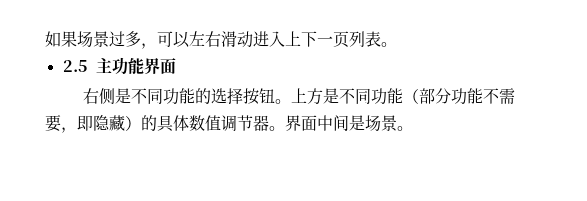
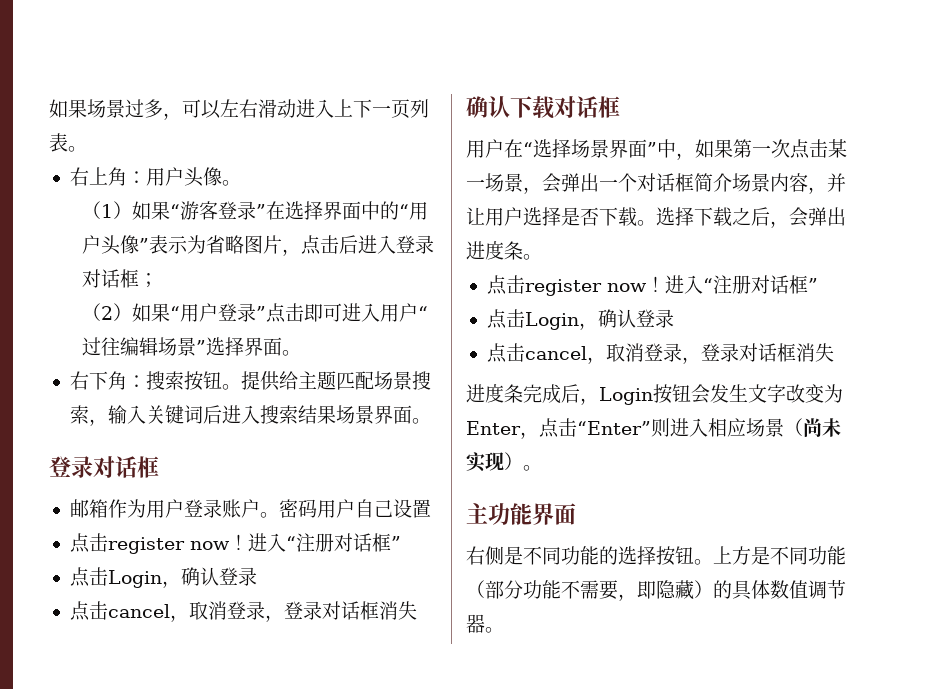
[62,60,88,72] 2.5 -> [69,167,241,187] [82,201,429,220] [82,235,435,256] [82,269,159,288] [82,303,429,323] [82,337,302,356] [69,371,431,391] [69,405,431,426] [49,456,159,478] [69,499,431,518] [69,533,401,554] [69,567,257,588] [69,601,417,622] [466,96,620,119] [466,139,847,160] [466,173,846,194] [466,207,846,228] [466,241,542,260] [486,275,818,296] [486,309,674,330] [486,343,834,364] [466,384,843,405] [466,418,841,439] [466,452,542,472] 右上角：用户头像。 // （1）如果“游客登录”在选择界面中的“用户头像”表示为省略图片，点击后进入登录对话框； // （2）如果“用户登录”点击即可进入用户“过往编辑场景”选择界面。 // 右下角：搜索按钮。提供给主题匹配场景搜索，输入关键词后进入搜索结果场景界面。 // 登录对话框 // 邮箱作为用户登录账户。密码用户自己设置 // 点击register now！进入“注册对话框” // 点击Login，确认登录 // 点击cancel，取消登录，登录对话框消失 // 确认下载对话框 // 用户在“选择场景界面”中，如果第一次点击某一场景，会弹出一个对话框简介场景内容，并让用户选择是否下载。选择下载之后，会弹出进度条。 // 点击register now！进入“注册对话框” // 点击Login，确认登录 // 点击cancel，取消登录，登录对话框消失 // 进度条完成后，Login按钮会发生文字改变为Enter，点击“Enter”则进入相应场景（尚未实现）。 //
[285,115,413,131] 界面中间是场景。 -> (504, 630) none

